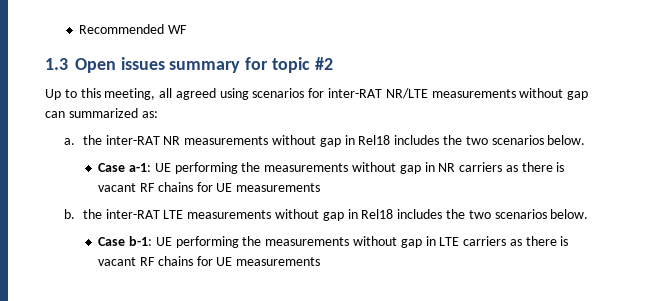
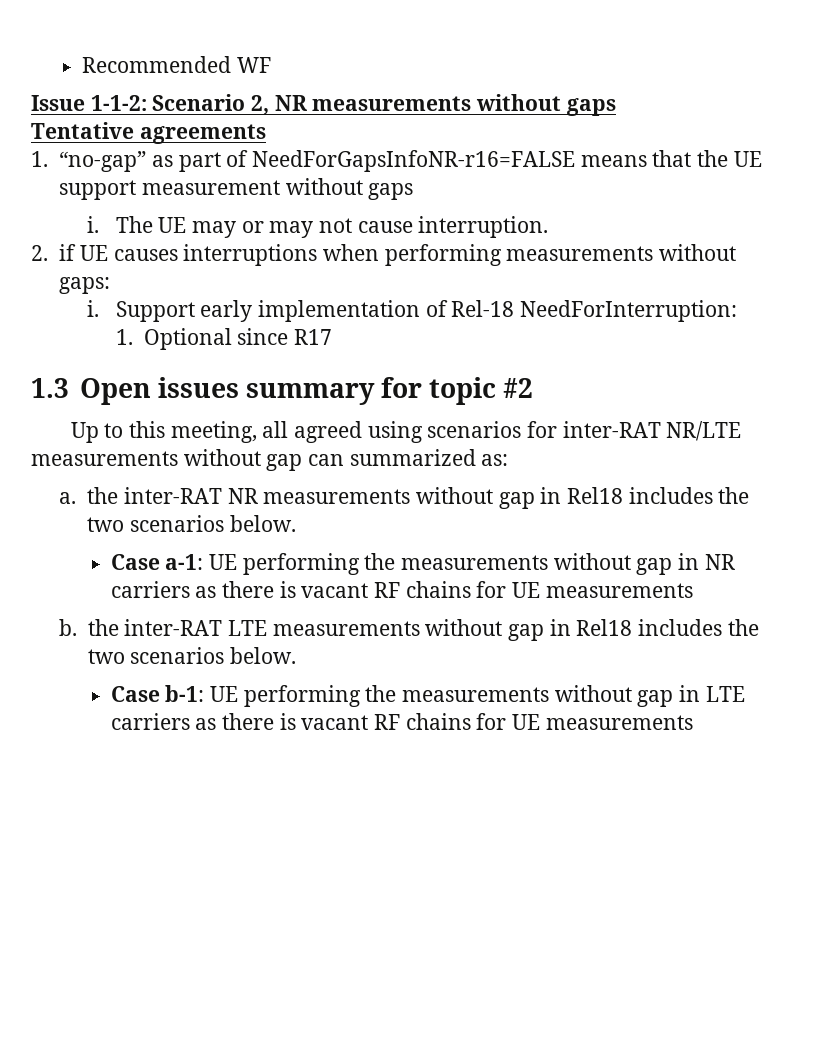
(188, 29) none -> [31,94,616,116] [31,122,266,144] [31,150,762,172] [59,178,414,200] [87,216,549,238] [31,244,736,266] [59,277,111,294] [87,300,737,322] [115,328,333,350] // Issue 1-1-2: Scenario 2, NR measurements without gaps // Tentative agreements // 1. “no-gap” as part of NeedForGapsInfoNR-r16=FALSE means that the UE support measurement without gaps // i. The UE may or may not cause interruption. // 2. if UE causes interruptions when performing measurements without gaps: // i. Support early implementation of Rel-18 NeedForInterruption: // 1. Optional since R17

